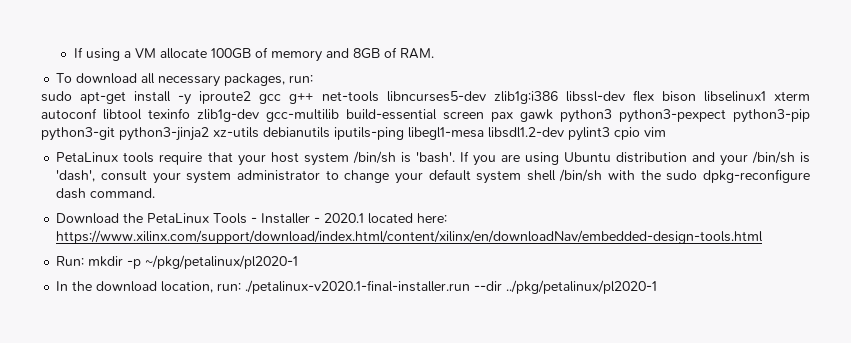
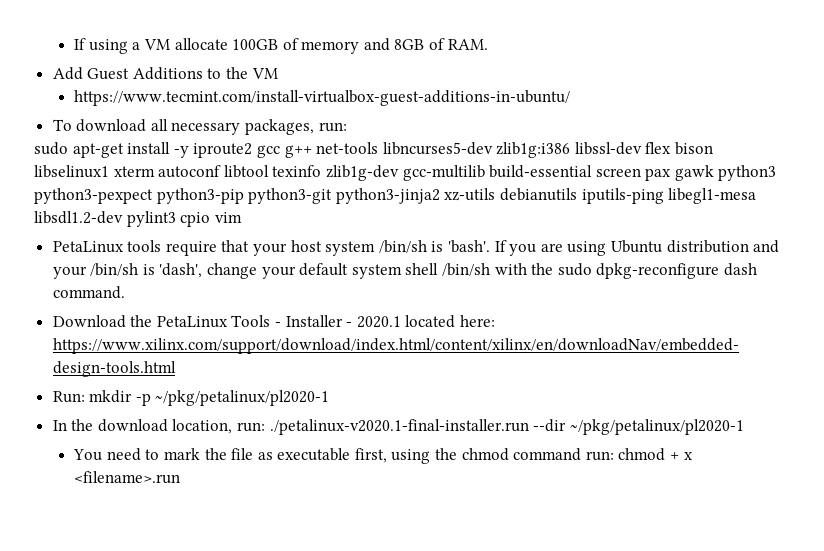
(434, 53) none -> [52,67,278,80] [74,90,571,106] // Add Guest Additions to the VM // https://www.tecmint.com/install-virtualbox-guest-additions-in-ubuntu/
[101,170,339,184] consult your system administrator to -> (203, 270) none
[506,280,658,294] ../pkg/petalinux/pl2020-1 -> [569,419,744,435] [73,448,693,464] [74,471,181,484] ~/pkg/petalinux/pl2020-1 // You need to mark the file as executable first, using the chmod command run: chmod + x <filename>.run

